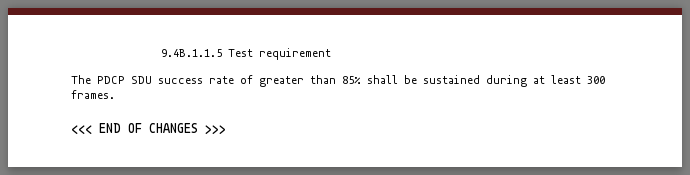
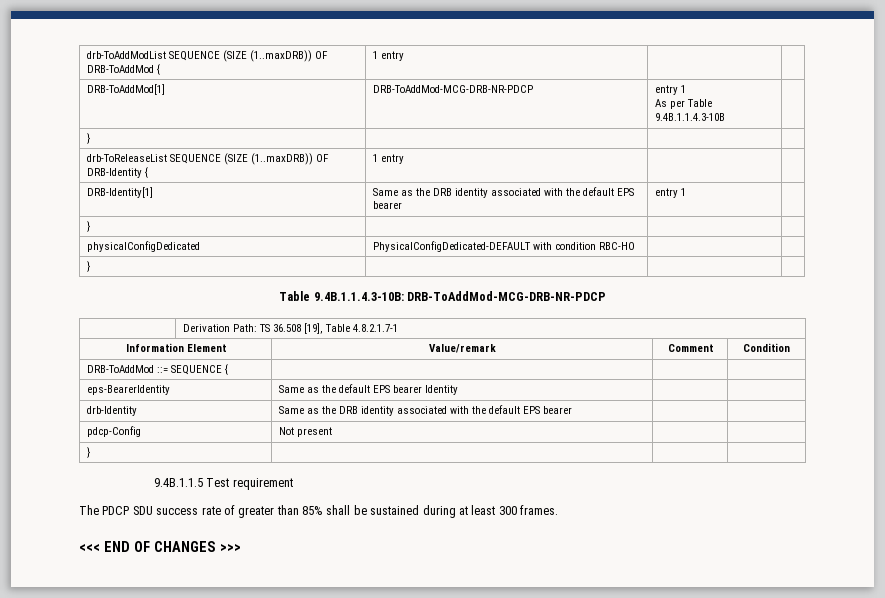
(161, 53) none -> [87,50,329,62] [87,64,161,75] [373,51,405,61] [87,84,166,95] [373,85,534,93] [655,85,687,95] [655,99,713,109] [655,113,726,121] [87,133,91,144] [87,153,330,165] [87,167,149,178] [373,154,405,164] [87,187,154,198] [373,187,635,198] [373,201,403,209] [655,188,687,198] [87,221,91,232] [87,241,201,252] [373,241,636,252] [87,261,91,272] [279,291,606,301] [183,323,399,334] [125,343,227,352] [428,344,496,353] [667,344,714,352] [743,343,790,352] [87,364,229,375] [87,385,171,395] [279,384,459,395] [87,406,138,416] [279,405,573,416] [87,426,142,437] [279,427,333,437] [87,447,91,458] drb-ToAddModList SEQUENCE (SIZE (1..maxDRB)) OF DRB-ToAddMod { | 1 entry | | // DRB-ToAddMod[1] | DRB-ToAddMod-MCG-DRB-NR-PDCP | entry 1 // As per Table 9.4B.1.1.4.3-10B | // } | | | // drb-ToReleaseList SEQUENCE (SIZE (1..maxDRB)) OF DRB-Identity { | 1 entry | | // DRB-Identity[1] | Same as the DRB identity associated with the default EPS bearer | entry 1 | // } | | | // physicalConfigDedicated | PhysicalConfigDedicated-DEFAULT with condition RBC-HO | | // } | | | // Table 9.4B.1.1.4.3-10B: DRB-ToAddMod-MCG-DRB-NR-PDCP // | Derivation Path: TS 36.508 [19], Table 4.8.2.1.7-1 // Information Element | Value/remark | Comment | Condition // DRB-ToAddMod ::= SEQUENCE { | | | // eps-BearerIdentity | Same as the default EPS bearer Identity | | // drb-Identity | Same as the DRB identity associated with the default EPS bearer | | // pdcp-Config | Not present | | // } | | | //

